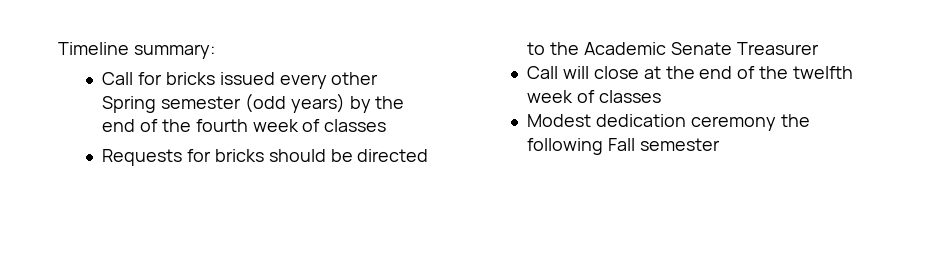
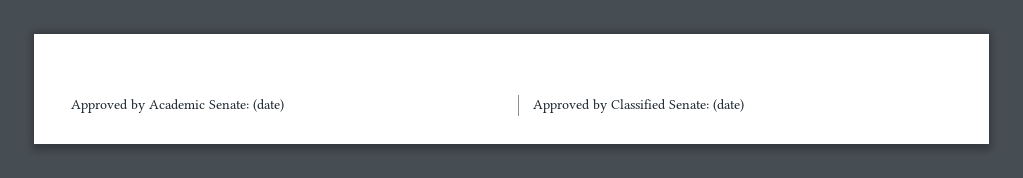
[58,42,215,59] [102,72,379,89] [102,93,405,113] [102,119,387,132] [102,149,429,166] [527,42,819,55] [527,66,853,79] [527,90,661,103] [527,114,810,131] [527,138,720,155] Timeline summary: // Call for bricks issued every other Spring semester (odd years) by the end of the fourth week of classes // Requests for bricks should be directed to the Academic Senate Treasurer // Call will close at the end of the twelfth week of classes // Modest dedication ceremony the following Fall semester -> [71,99,284,113] [533,99,744,113] Approved by Academic Senate: (date) // Approved by Classified Senate: (date)

